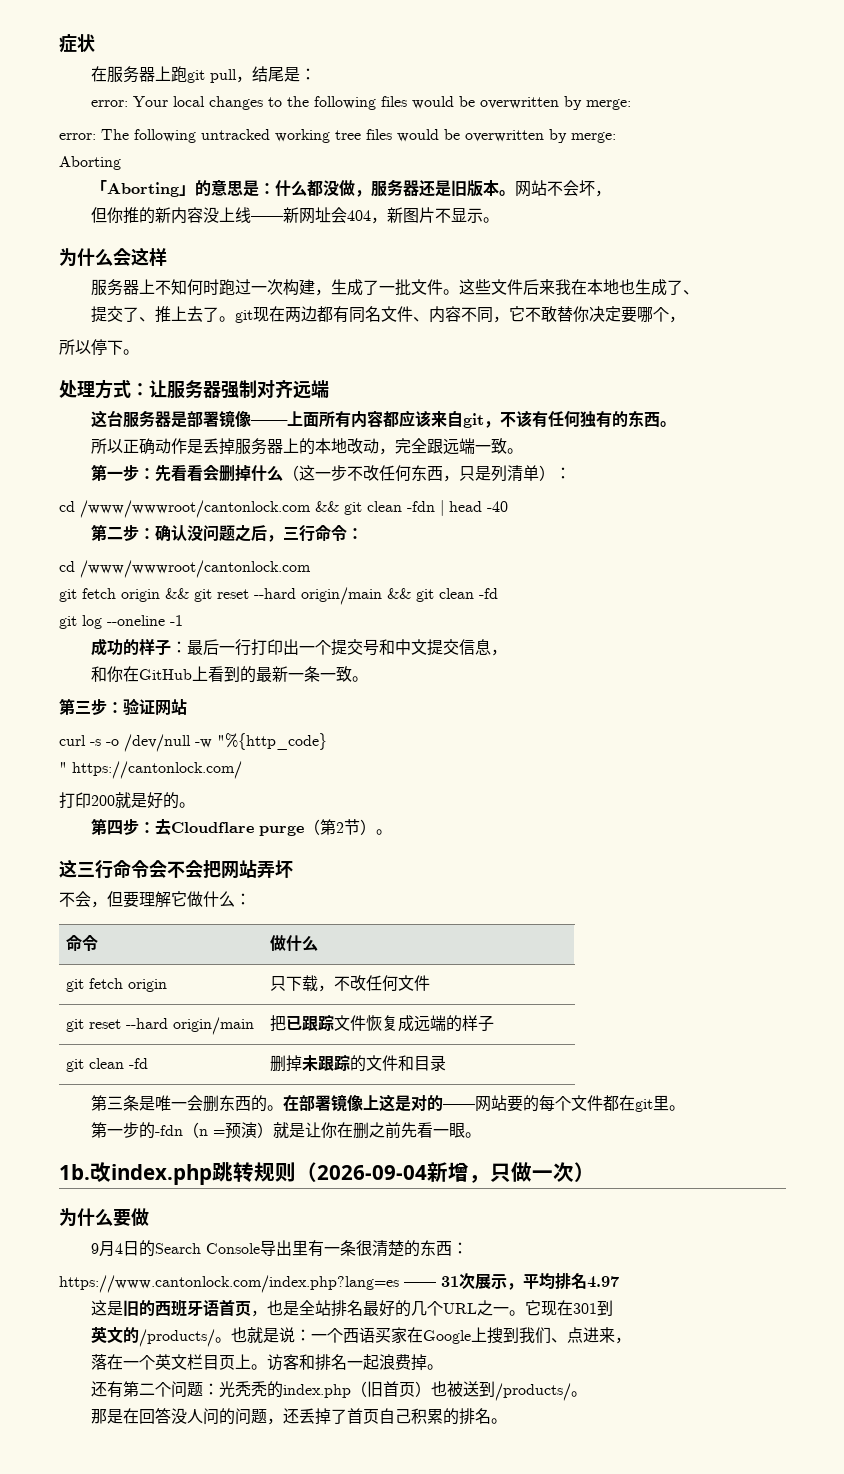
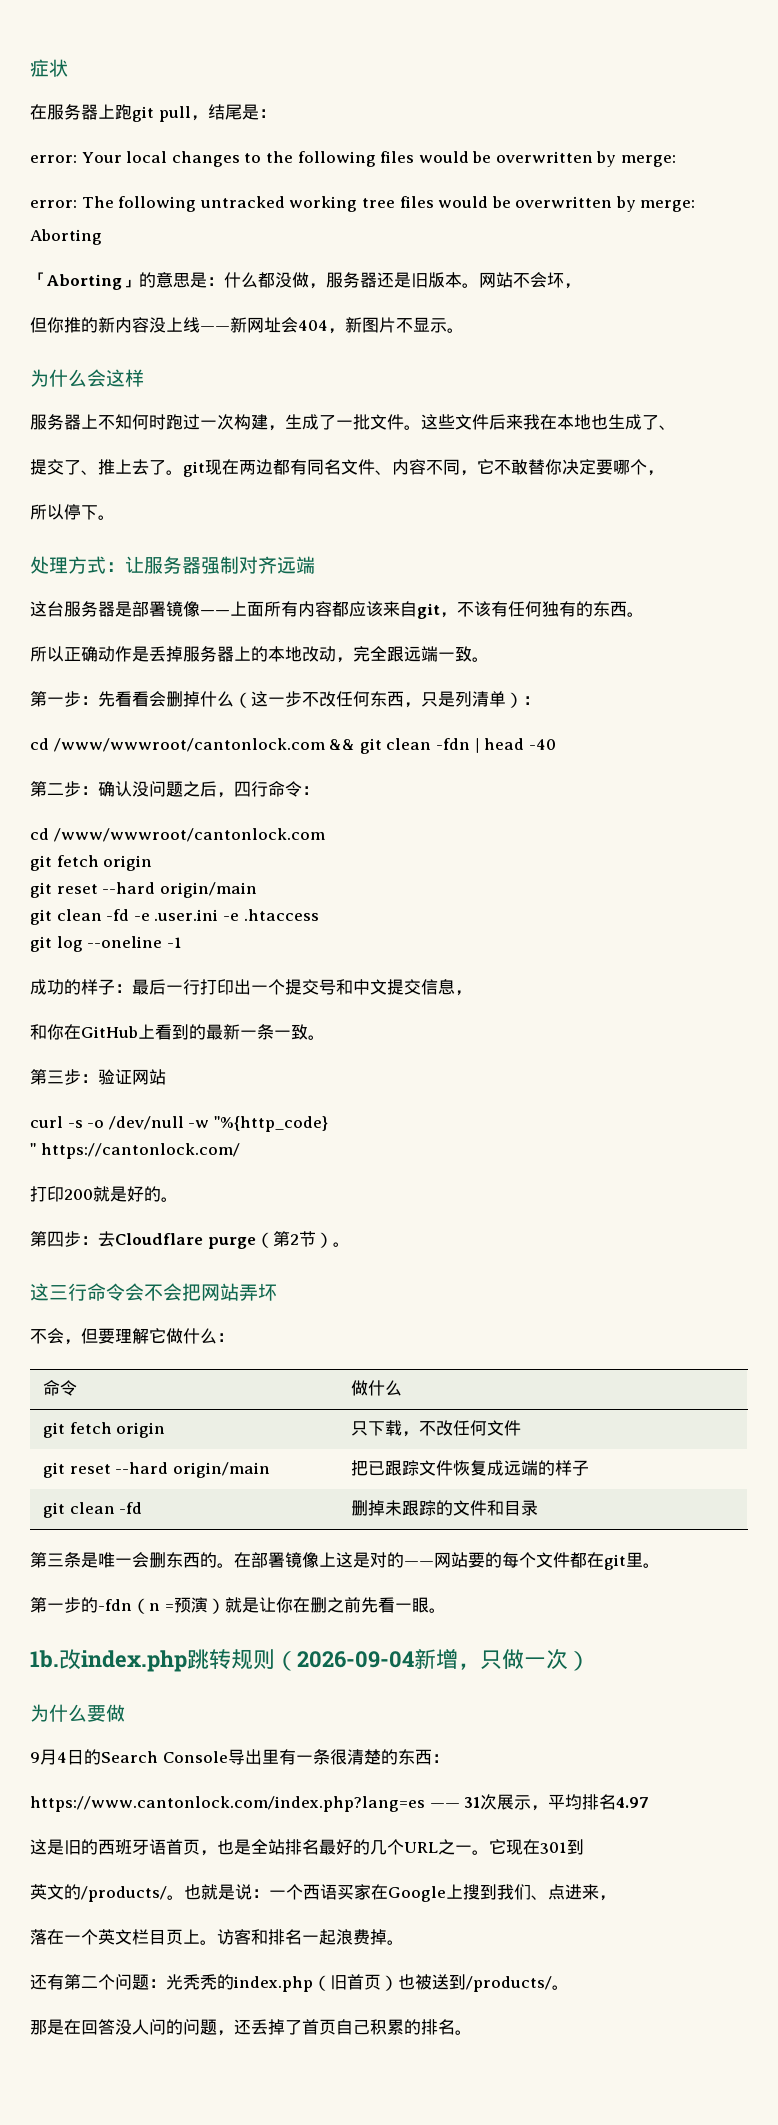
[282,527,299,540] 三 -> [234,781,251,797] 四
[165,587,498,605] && git reset --hard origin/main && git clean -fd -> [30,882,257,898] [30,909,319,925] // git reset --hard origin/main // git clean -fd -e .user.ini -e .htaccess

